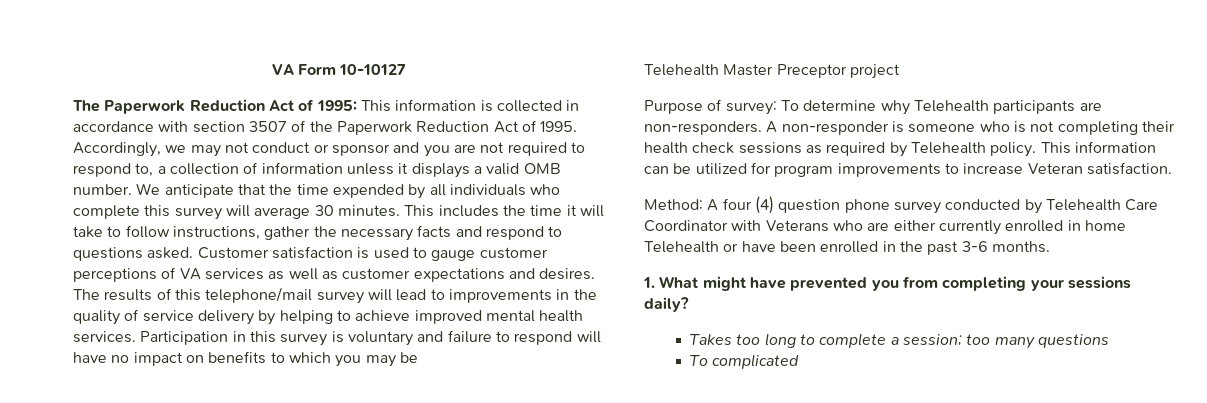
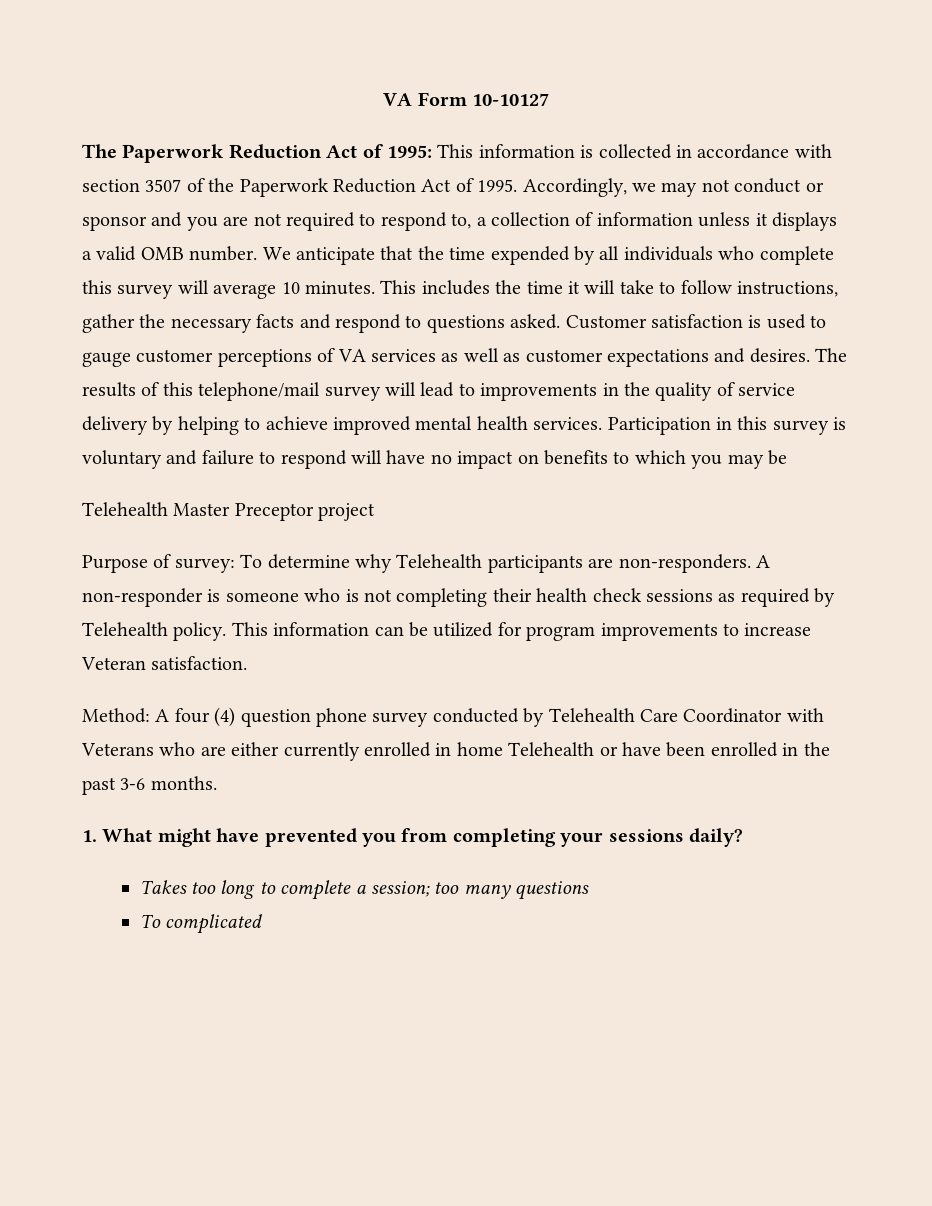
[314,205,334,216] 30 -> [281,282,300,294] 10

